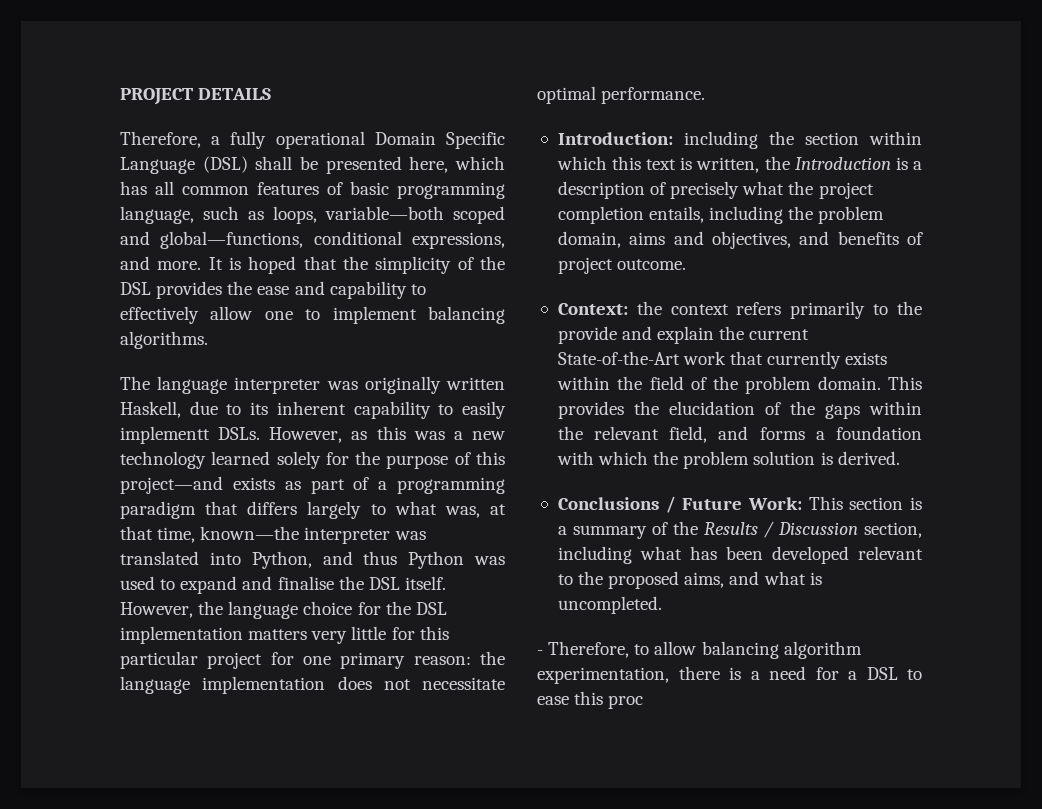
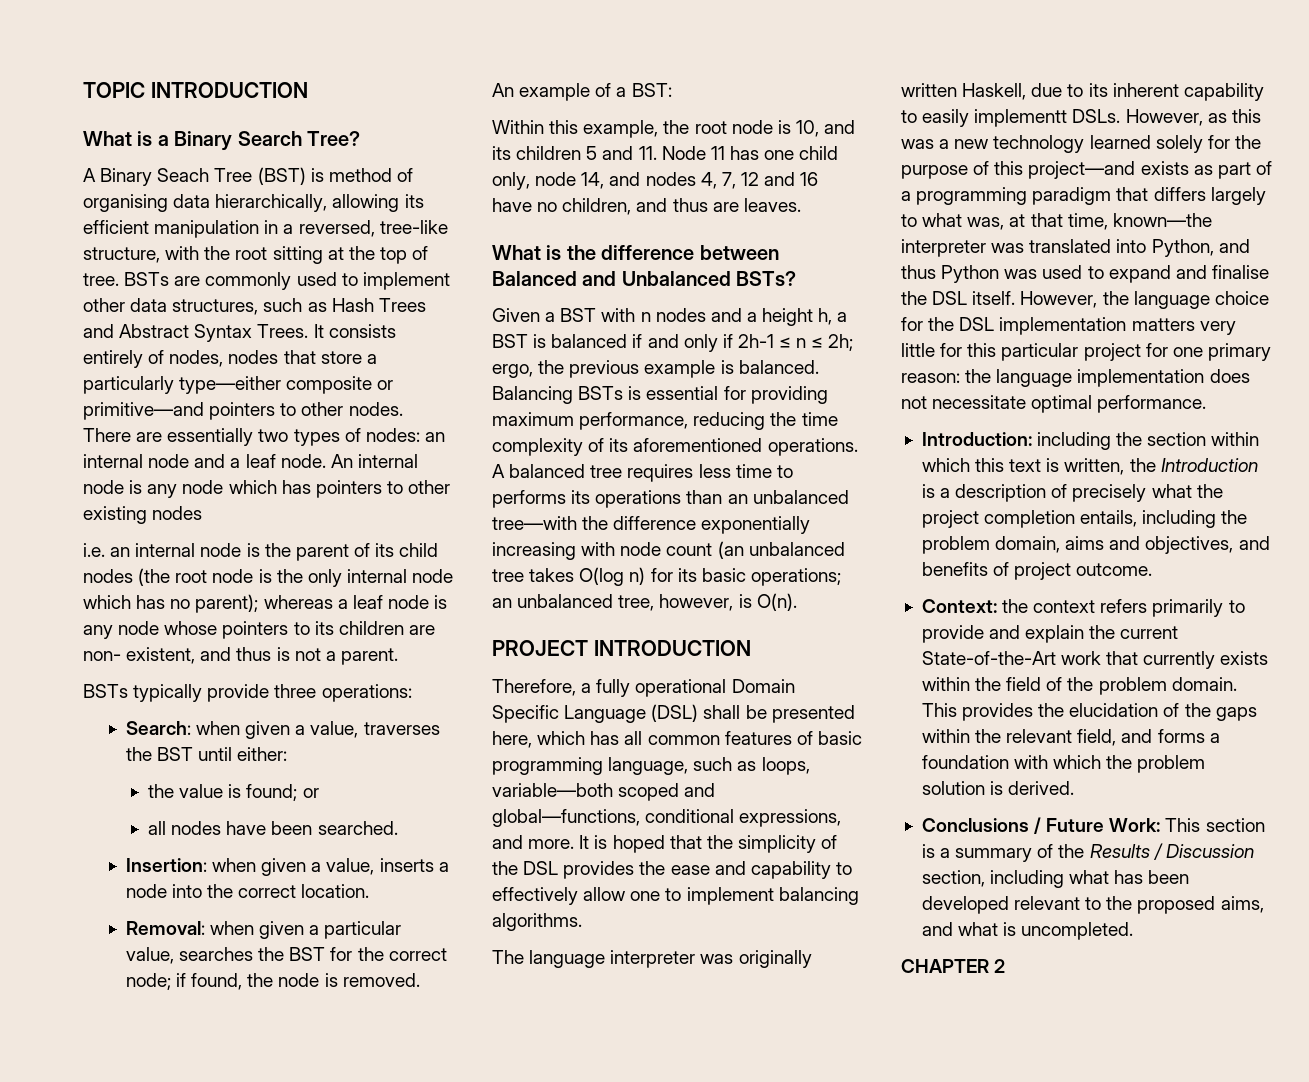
[120,88,272,105] PROJECT DETAILS -> [83,82,308,98] [83,131,360,151] [83,167,413,186] [83,194,424,212] [83,220,448,238] [83,246,429,264] [83,272,450,290] [83,298,426,315] [83,324,396,342] [83,350,377,368] [83,376,394,394] [83,402,403,420] [83,428,445,446] [83,454,418,468] [83,480,451,498] [83,506,203,524] [83,543,439,561] [83,568,454,587] [83,594,448,613] [83,621,435,639] [83,647,398,665] [83,684,412,702] [125,721,440,739] [125,747,288,761] [147,784,319,801] [147,821,398,835] [125,858,449,876] [125,884,370,898] [125,921,402,939] [125,947,447,964] [125,973,420,990] [492,83,672,101] [492,120,856,138] [492,146,839,160] [492,172,819,190] [492,198,801,215] [492,245,779,260] [492,271,797,286] [492,308,848,326] [492,334,854,352] [492,360,819,378] [492,386,828,404] [492,412,838,430] [492,438,858,456] [492,464,793,482] [492,490,849,508] [492,516,811,534] [492,541,845,560] [492,567,841,586] [492,593,797,611] [492,640,751,656] TOPIC INTRODUCTION // What is a Binary Search Tree? // A Binary Seach Tree (BST) is method of organising data hierarchically, allowing its efficient manipulation in a reversed, tree-like structure, with the root sitting at the top of tree. BSTs are commonly used to implement other data structures, such as Hash Trees and Abstract Syntax Trees. It consists entirely of nodes, nodes that store a particularly type—either composite or primitive—and pointers to other nodes. There are essentially two types of nodes: an internal node and a leaf node. An internal node is any node which has pointers to other existing nodes // i.e. an internal node is the parent of its child nodes (the root node is the only internal node which has no parent); whereas a leaf node is any node whose pointers to its children are non- existent, and thus is not a parent. // BSTs typically provide three operations: // Search: when given a value, traverses the BST until either: // the value is found; or // all nodes have been searched. // Insertion: when given a value, inserts a node into the correct location. // Removal: when given a particular value, searches the BST for the correct node; if found, the node is removed. // An example of a BST: // Within this example, the root node is 10, and its children 5 and 11. Node 11 has one child only, node 14, and nodes 4, 7, 12 and 16 have no children, and thus are leaves. // What is the difference between Balanced and Unbalanced BSTs? // Given a BST with n nodes and a height h, a BST is balanced if and only if 2h-1 ≤ n ≤ 2h; ergo, the previous example is balanced. Balancing BSTs is essential for providing maximum performance, reducing the time complexity of its aforementioned operations. A balanced tree requires less time to performs its operations than an unbalanced tree—with the difference exponentially increasing with node count (an unbalanced tree takes O(log n) for its basic operations; an unbalanced tree, however, is O(n). // PROJECT INTRODUCTION
[897,301,922,315] the -> (1245, 606) none
[537,641,862,659] [537,666,922,684] [537,691,644,709] - Therefore, to allow balancing algorithm experimentation, there is a need for a DSL to ease this proc -> [901,959,1006,973] CHAPTER 2

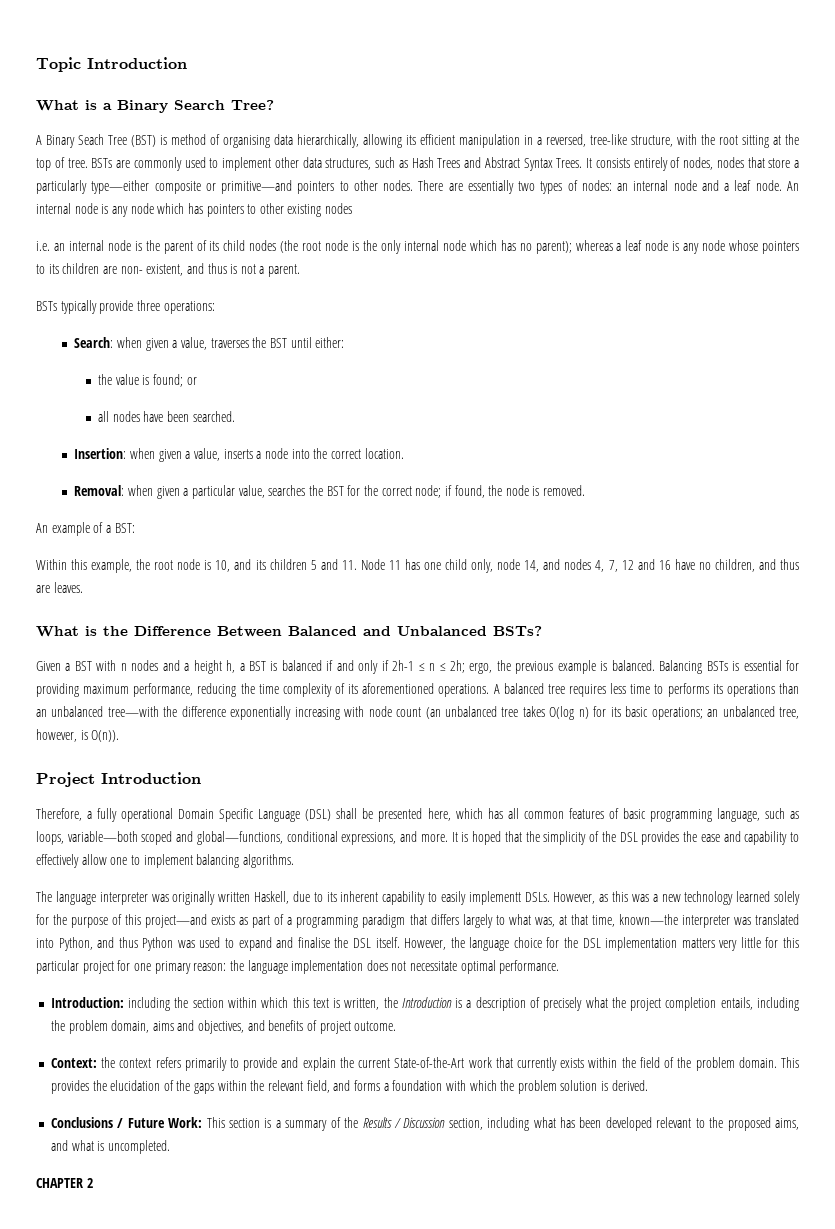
[83,82,308,98] TOPIC INTRODUCTION -> [36,57,187,72] Topic Introduction
[601,245,779,260] difference between -> [134,626,282,637] Difference Between
[756,593,797,611] [492,640,751,656] O(n). // PROJECT INTRODUCTION -> [91,730,120,742] [36,772,201,787] O(n)). // Project Introduction

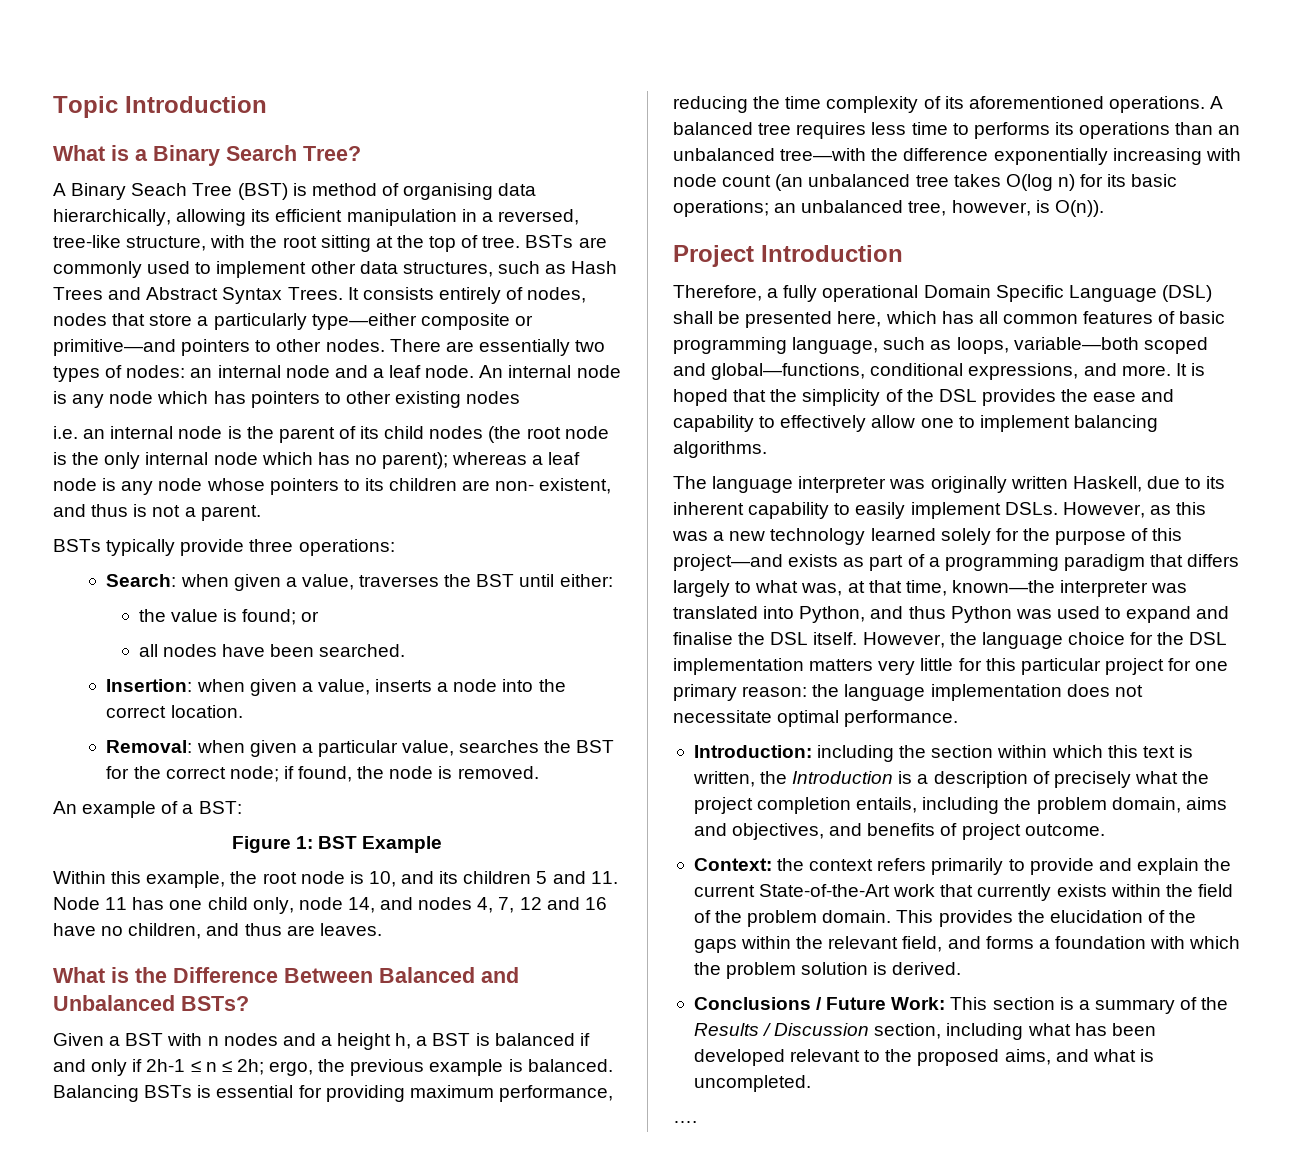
(135, 528) none -> [231,836,443,853] // Figure 1: BST Example
[468,891,521,905] implementt -> [910,502,1001,519] implement
[36,1178,93,1188] CHAPTER 2 -> [673,1121,697,1123] ….

